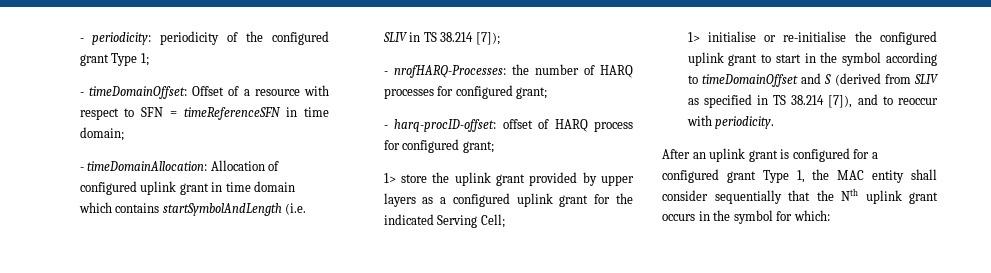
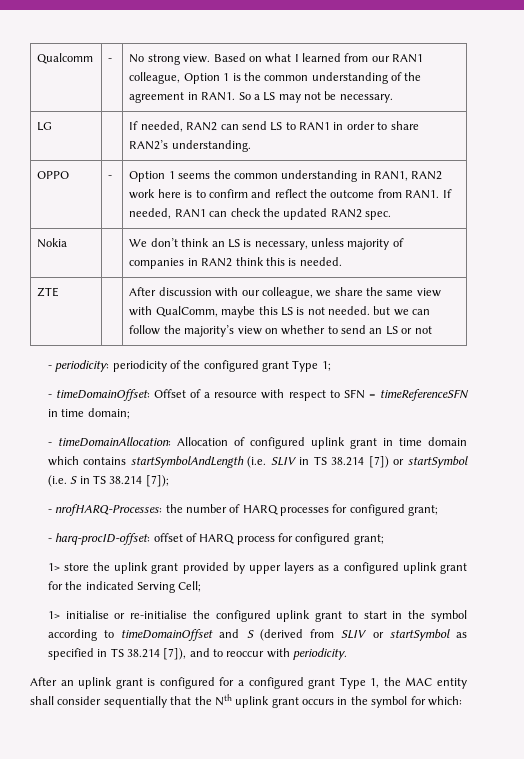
(79, 40) none -> [37,53,94,64] [108,58,113,62] [129,53,424,65] [129,72,422,84] [129,91,393,103] [37,122,53,131] [129,121,419,132] [129,140,251,152] [37,171,70,179] [108,175,113,179] [129,170,443,182] [129,189,452,199] [129,208,392,220] [37,238,68,248] [129,238,404,250] [129,257,342,269] [37,287,60,297] [129,287,441,299] [129,306,431,318] [129,325,432,337] Qualcomm | - | No strong view. Based on what I learned from our RAN1 colleague, Option 1 is the common understanding of the agreement in RAN1. So a LS may not be necessary. // LG | | If needed, RAN2 can send LS to RAN1 in order to share RAN2’s understanding. // OPPO | - | Option 1 seems the common understanding in RAN1, RAN2 work here is to confirm and reflect the outcome from RAN1. If needed, RAN1 can check the updated RAN2 spec. // Nokia | | We don’t think an LS is necessary, unless majority of companies in RAN2 think this is needed. // ZTE | | After discussion with our colleague, we share the same view with QualComm, maybe this LS is not needed. but we can follow the majority’s view on whether to send an LS or not //
(474, 37) none -> [368,456,468,468] [47,475,143,487] [7]) or startSymbol (i.e. S in TS 38.214
(939, 79) none -> [372,629,450,641] or startSymbol

